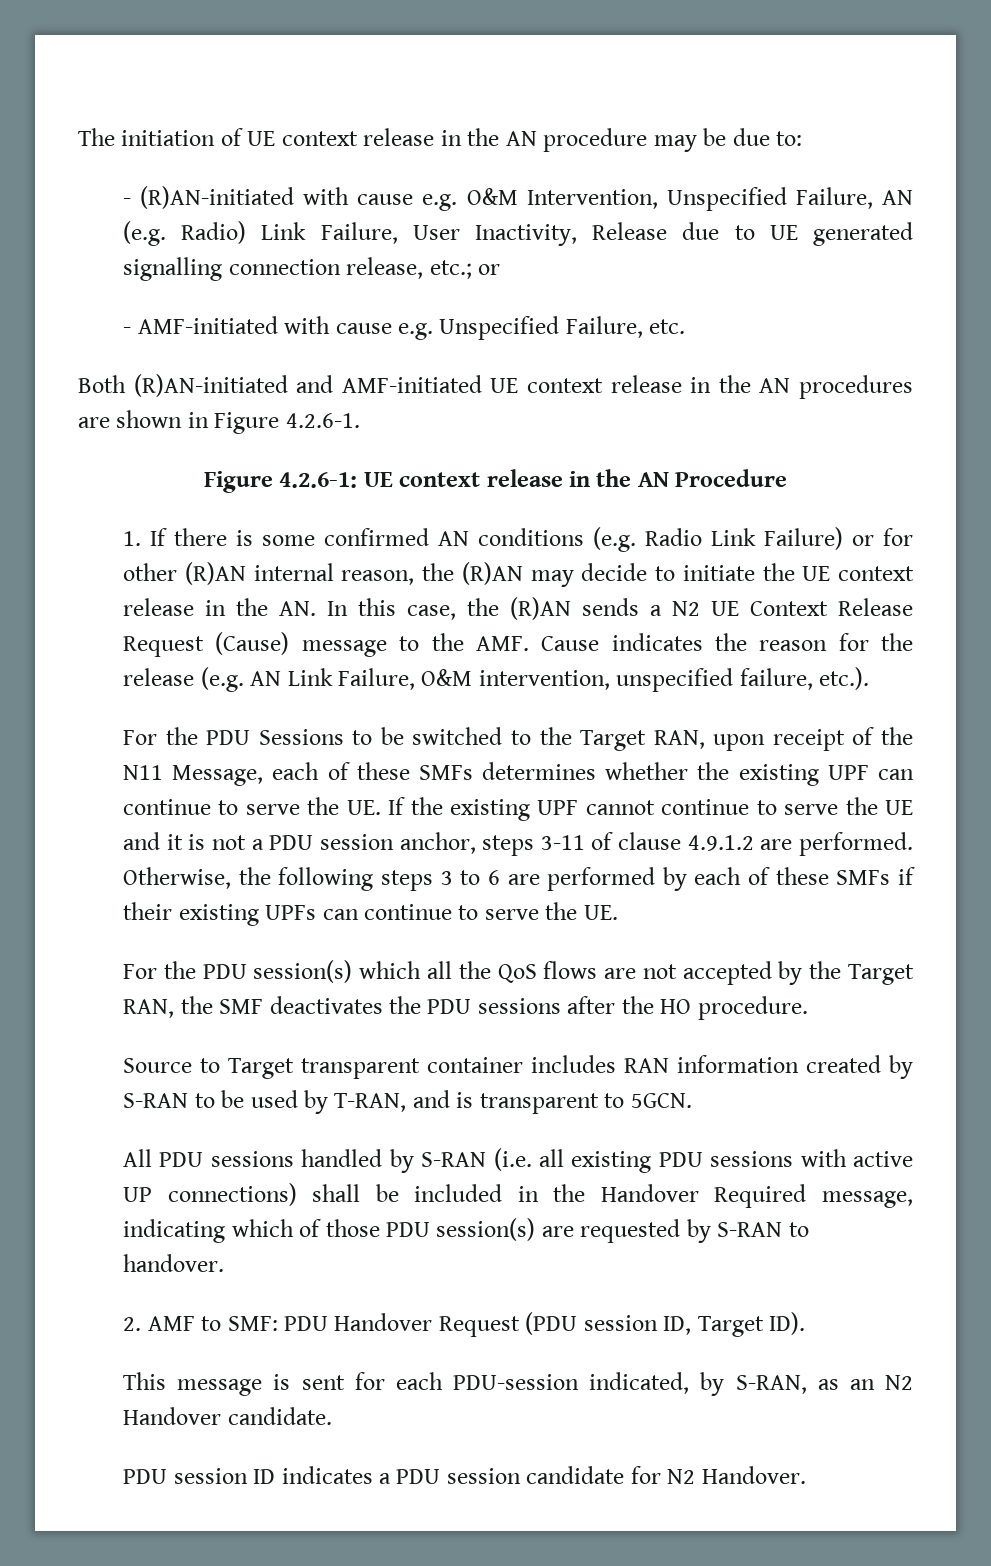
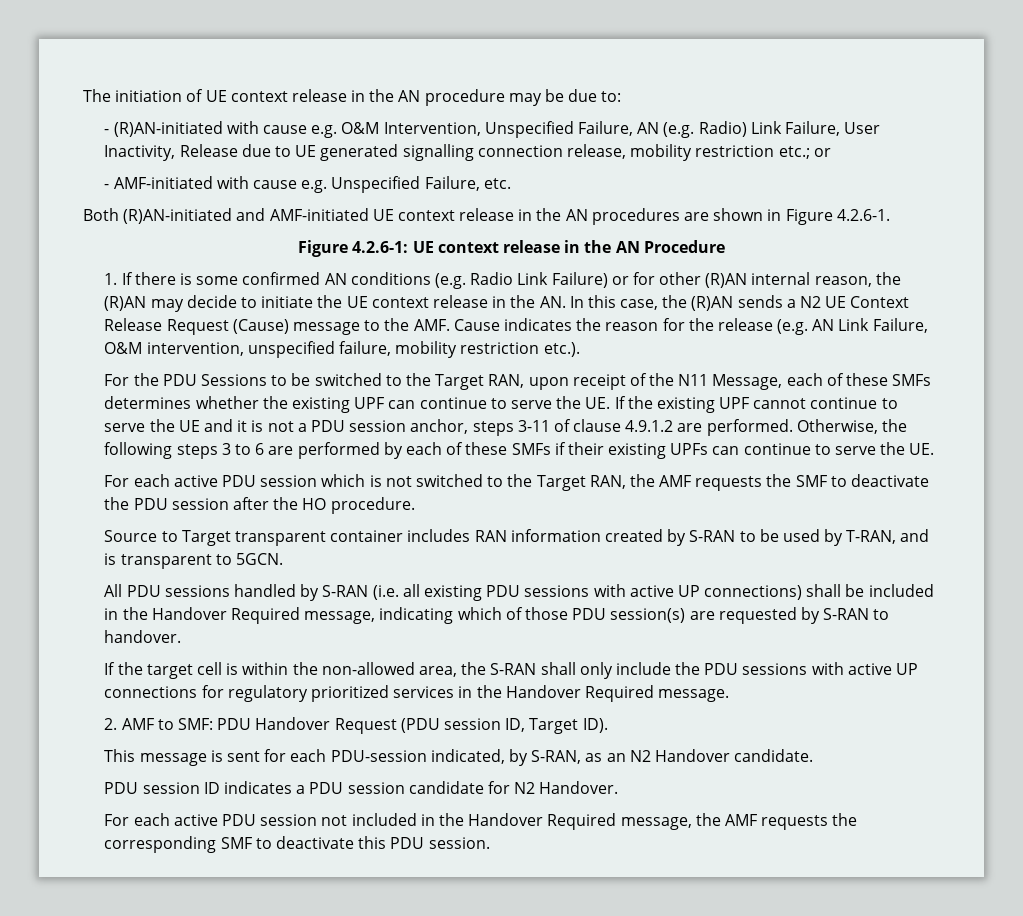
(424, 268) none -> [630,144,775,161] mobility restriction
(813, 679) none -> [395,341,540,358] mobility restriction
[163,960,915,985] [123,996,561,1018] the PDU session(s) which all the QoS flows are not accepted by the Target RAN, the SMF deactivates the PDU sessions -> [133,474,929,491] [104,497,229,510] each active PDU session which is not switched to the Target RAN, the AMF requests the SMF to deactivate the PDU session
(225, 1263) none -> [104,662,918,679] [104,685,730,702] // If the target cell is within the non-allowed area, the S-RAN shall only include the PDU sessions with active UP connections for regulatory prioritized services in the Handover Required message.
(806, 1475) none -> [104,813,858,830] [104,836,490,853] // For each active PDU session not included in the Handover Required message, the AMF requests the corresponding SMF to deactivate this PDU session.

